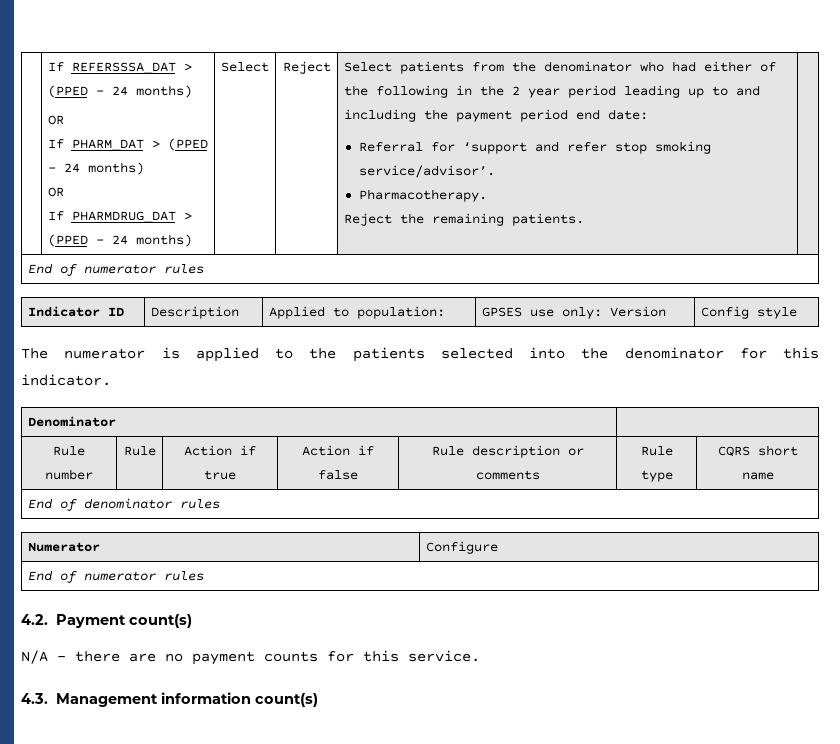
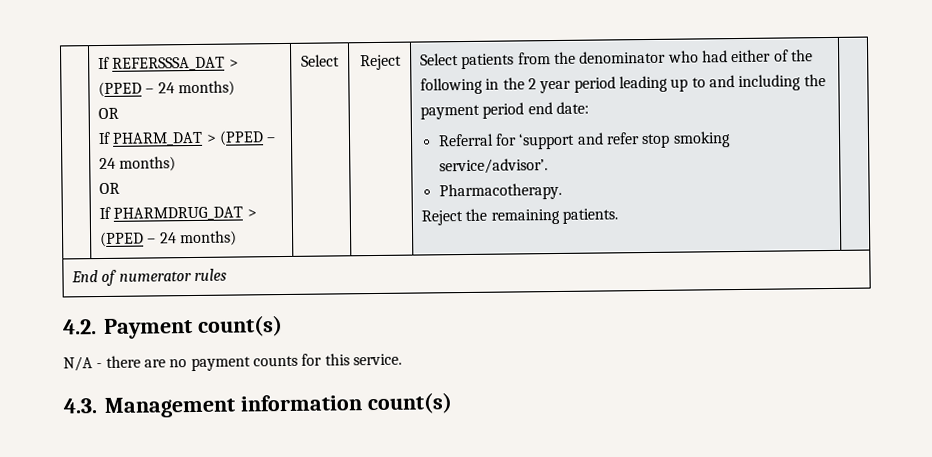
[27,306,124,317] [150,306,239,319] [268,306,445,319] [481,306,666,319] [700,306,797,319] [21,347,819,362] [21,374,111,386] [27,416,116,427] [53,446,85,456] [45,469,93,480] [123,446,156,456] [184,445,256,456] [204,470,236,480] [302,445,374,456] [318,470,358,480] [431,445,584,458] [475,470,540,480] [640,446,673,456] [640,470,673,482] [717,445,798,457] [741,472,774,480] [27,498,220,511] [27,542,100,552] [425,541,498,554] [27,570,204,583] // Indicator ID | Description | Applied to population: | GPSES use only: Version | Config style // The numerator is applied to the patients selected into the denominator for this indicator. // Denominator | // Rule number | Rule | Action if true | Action if false | Rule description or comments | Rule type | CQRS short name // End of denominator rules // Numerator | Configure // End of numerator rules -> (228, 274) none

